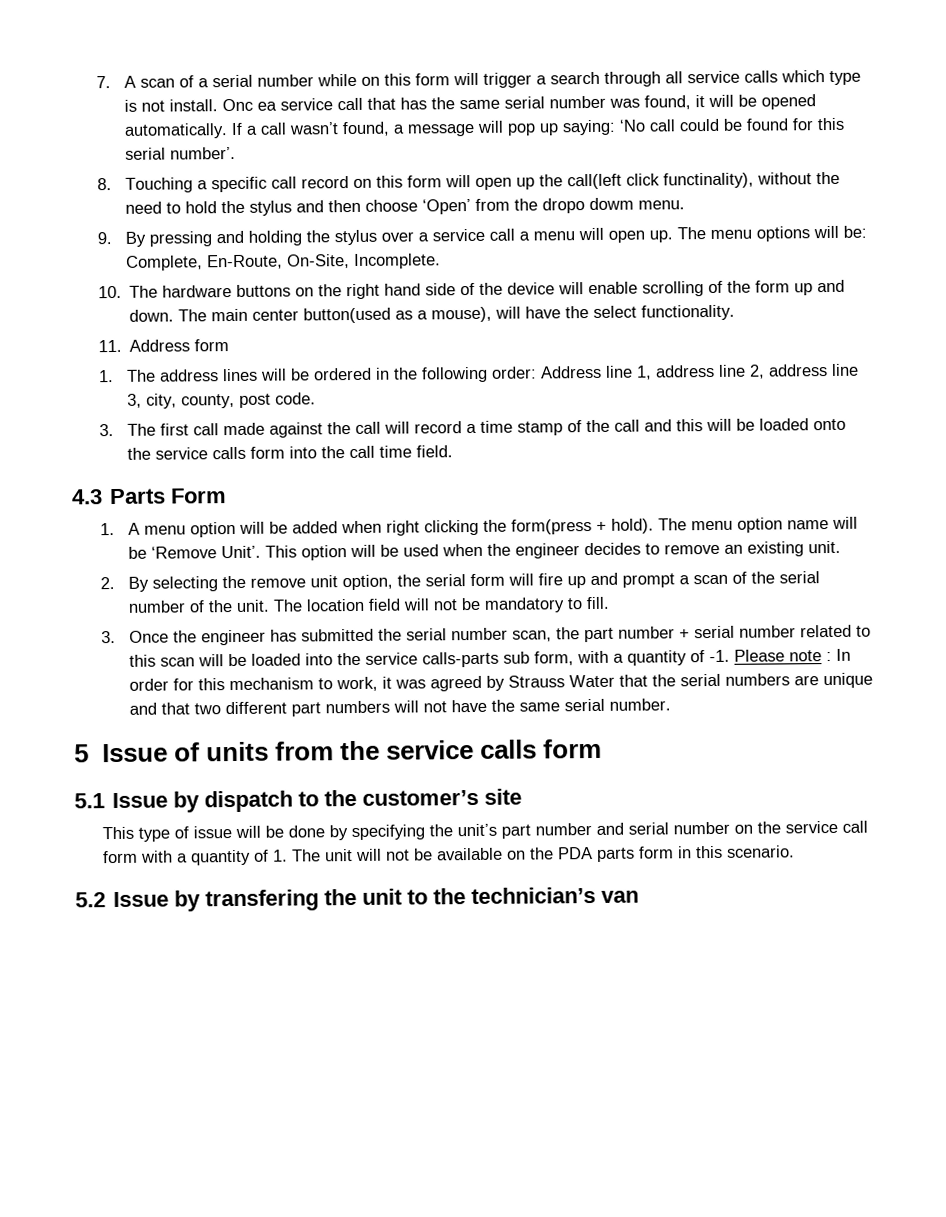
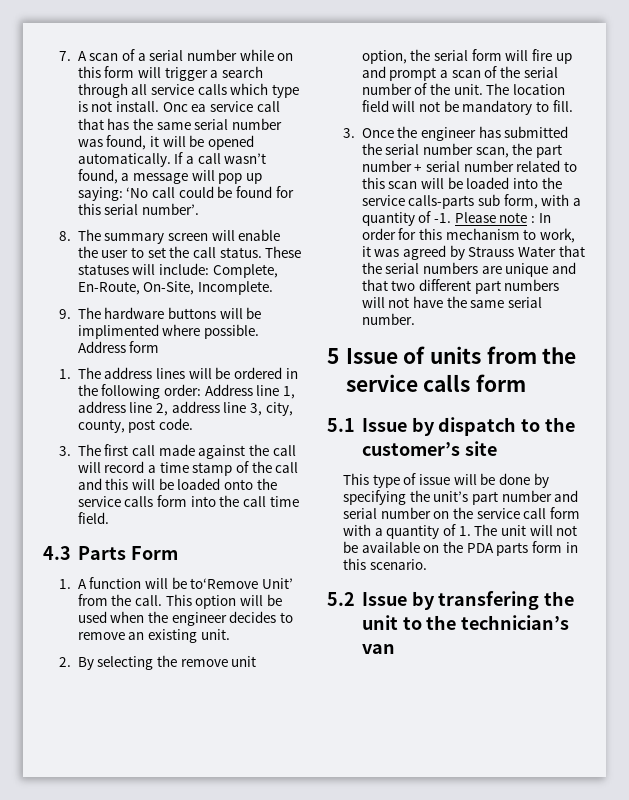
[124,171,840,193] [124,197,685,216] [96,225,867,247] Touching a specific call record on this form will open up the call(left click functinality), without the need to hold the stylus and then choose ‘Open’ from the dropo dowm menu. // 9. By pressing and holding the stylus over a service call a menu will open up. The menu options will be: -> [77,229,281,244] [77,246,302,258] [77,263,210,275] The summary screen will enable the user to set the call status. These statuses will include:
[97,285,122,299] 10. -> [59,309,72,319] 9.
[295,279,846,300] [129,304,736,324] [97,339,122,353] on the right hand side of the device will enable scrolling of the form up and down. The main center button(used as a mouse), will have the select functionality. // 11. -> [219,307,262,319] [77,324,260,339] will be implimented where possible.
[143,516,858,538] [127,545,261,559] menu option will be added when right clicking the form(press + hold). The menu option name will be ‘Remove Unit’. -> [89,577,294,589] [77,594,163,606] function will be to‘Remove Unit’ from the call.

